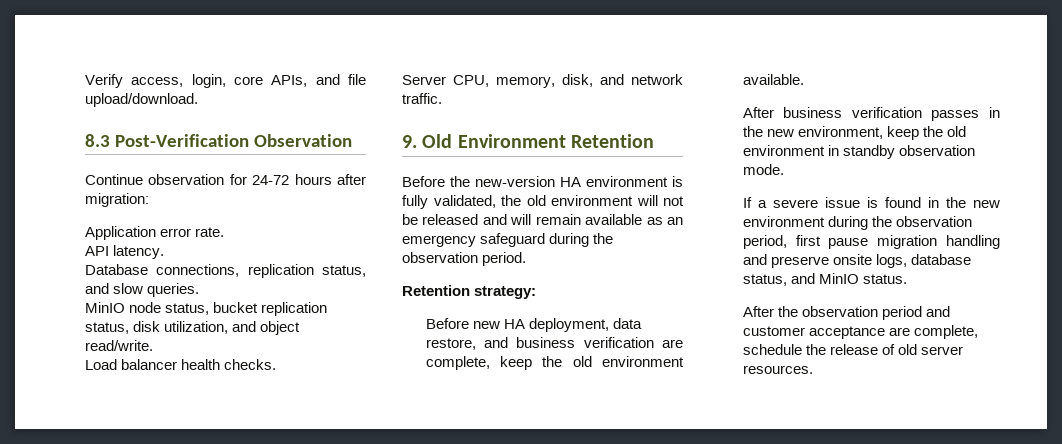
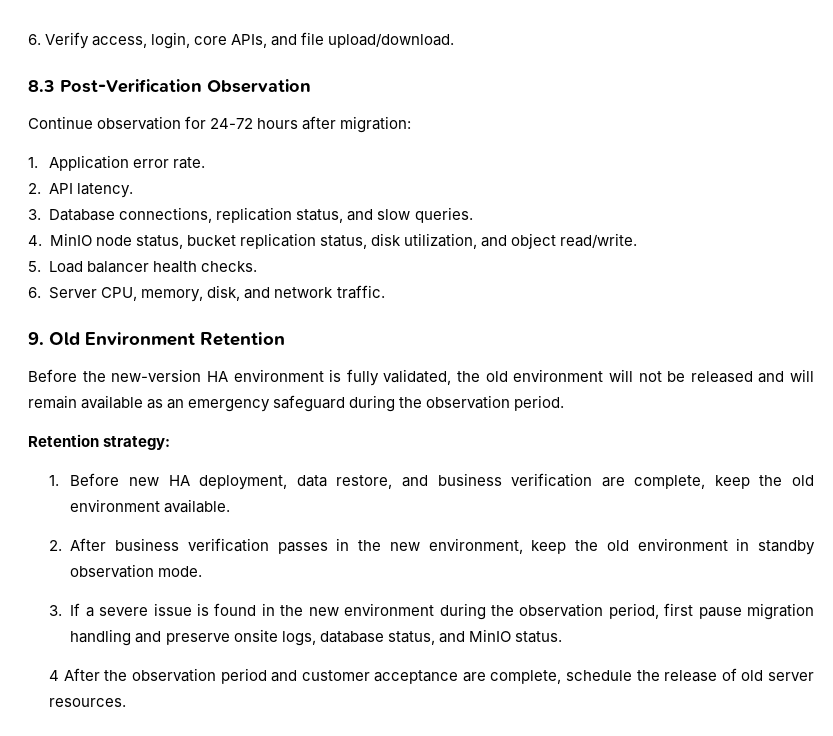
(85, 81) none -> [28,34,41,45] 6.
(149, 200) none -> [28,157,38,168] 1.
(225, 232) none -> [28,183,41,194] 2.
(165, 252) none -> [28,209,41,220] 3.
(200, 290) none -> [28,235,42,246] 4.
(153, 345) none -> [28,261,41,272] 5.
(277, 364) none -> [28,287,41,298] 6.
(537, 292) none -> [49,475,60,486] 1.
(804, 79) none -> [49,540,63,551] 2.
(784, 169) none -> [49,605,63,616] 3.
(908, 279) none -> [49,670,60,681] 4

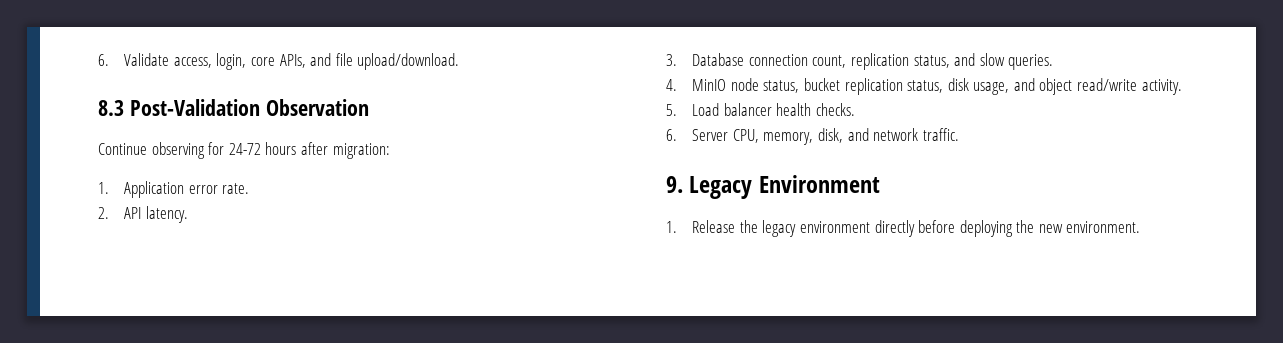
[28,32,90,49] 6. Verify -> [98,53,170,66] 6. Validate
[60,79,202,93] Post-Verification -> [129,99,260,116] Post-Validation
[97,116,182,130] observation -> [151,142,205,159] observing
[119,207,213,223] connections, -> [748,54,847,68] connection count,
[403,233,477,249] utilization, -> [973,82,1010,95] usage,
[560,233,637,248] read/write. -> [1077,78,1182,95] read/write activity.
[49,332,80,345] Old -> [689,176,753,199] Legacy
[200,332,285,346] [28,369,814,386] [28,395,565,412] [28,434,171,450] [49,473,814,490] [70,499,231,513] [49,538,815,555] [70,564,203,578] [49,603,814,620] [70,629,562,646] [49,668,815,684] [49,698,127,707] Retention // Before the new-version HA environment is fully validated, the old environment will not be released and will remain available as an emergency safeguard during the observation period. // Retention strategy: // 1. Before new HA deployment, data restore, and business verification are complete, keep the old environment available. // 2. After business verification passes in the new environment, keep the old environment in standby observation mode. // 3. If a severe issue is found in the new environment during the observation period, first pause migration handling and preserve onsite logs, database status, and MinIO status. // 4 After the observation period and customer acceptance are complete, schedule the release of old server resources. -> [666,220,1141,237] // 1. Release the legacy environment directly before deploying the new environment.

